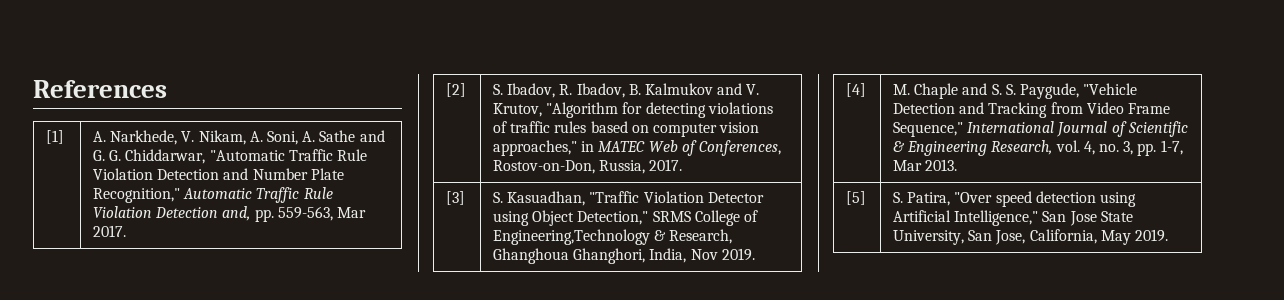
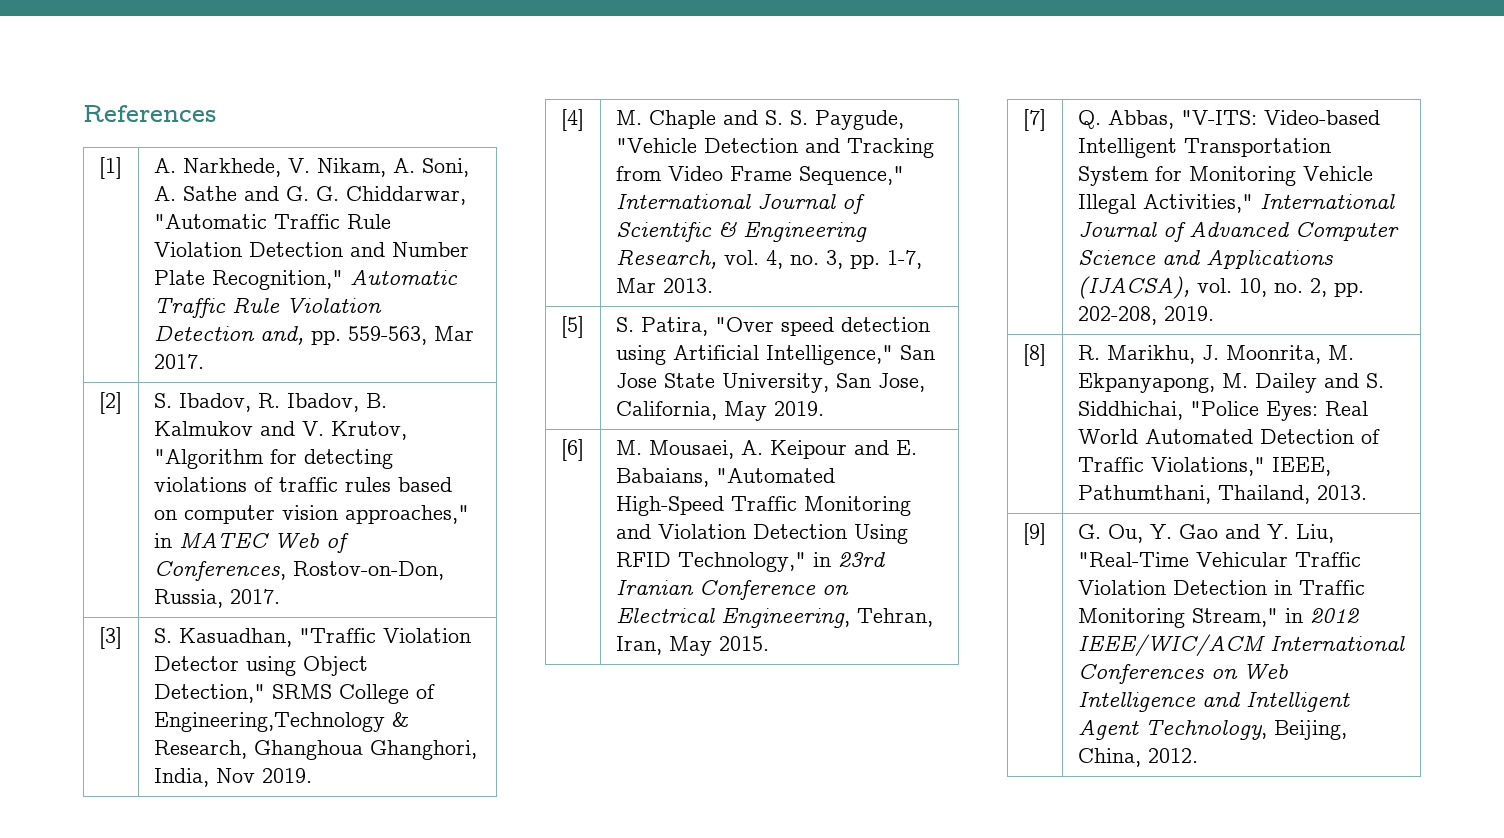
(1168, 235) none -> [560,439,584,461] [615,440,917,459] [615,468,835,487] [615,496,911,516] [615,524,908,544] [615,552,885,572] [615,580,849,600] [615,608,933,628] [615,636,769,656] [1022,109,1046,131] [1077,110,1380,129] [1077,138,1331,158] [1077,166,1373,186] [1077,194,1395,214] [1077,221,1399,242] [1077,250,1333,269] [1077,276,1364,299] [1077,306,1214,325] [1022,344,1046,366] [1077,345,1354,364] [1077,373,1384,393] [1077,401,1368,421] [1077,429,1380,444] [1077,457,1331,476] [1077,485,1367,504] [1022,523,1046,545] [1077,524,1334,543] [1077,552,1361,567] [1077,580,1365,595] [1077,608,1359,628] [1077,634,1405,656] [1077,663,1288,684] [1077,692,1350,712] [1077,720,1347,740] [1077,748,1198,767] // [6] | M. Mousaei, A. Keipour and E. Babaians, "Automated High-Speed Traffic Monitoring and Violation Detection Using RFID Technology," in 23rd Iranian Conference on Electrical Engineering, Tehran, Iran, May 2015. // [7] | Q. Abbas, "V-ITS: Video-based Intelligent Transportation System for Monitoring Vehicle Illegal Activities," International Journal of Advanced Computer Science and Applications (IJACSA), vol. 10, no. 2, pp. 202-208, 2019. // [8] | R. Marikhu, J. Moonrita, M. Ekpanyapong, M. Dailey and S. Siddhichai, "Police Eyes: Real World Automated Detection of Traffic Violations," IEEE, Pathumthani, Thailand, 2013. // [9] | G. Ou, Y. Gao and Y. Liu, "Real-Time Vehicular Traffic Violation Detection in Traffic Monitoring Stream," in 2012 IEEE/WIC/ACM International Conferences on Web Intelligence and Intelligent Agent Technology, Beijing, China, 2012.

